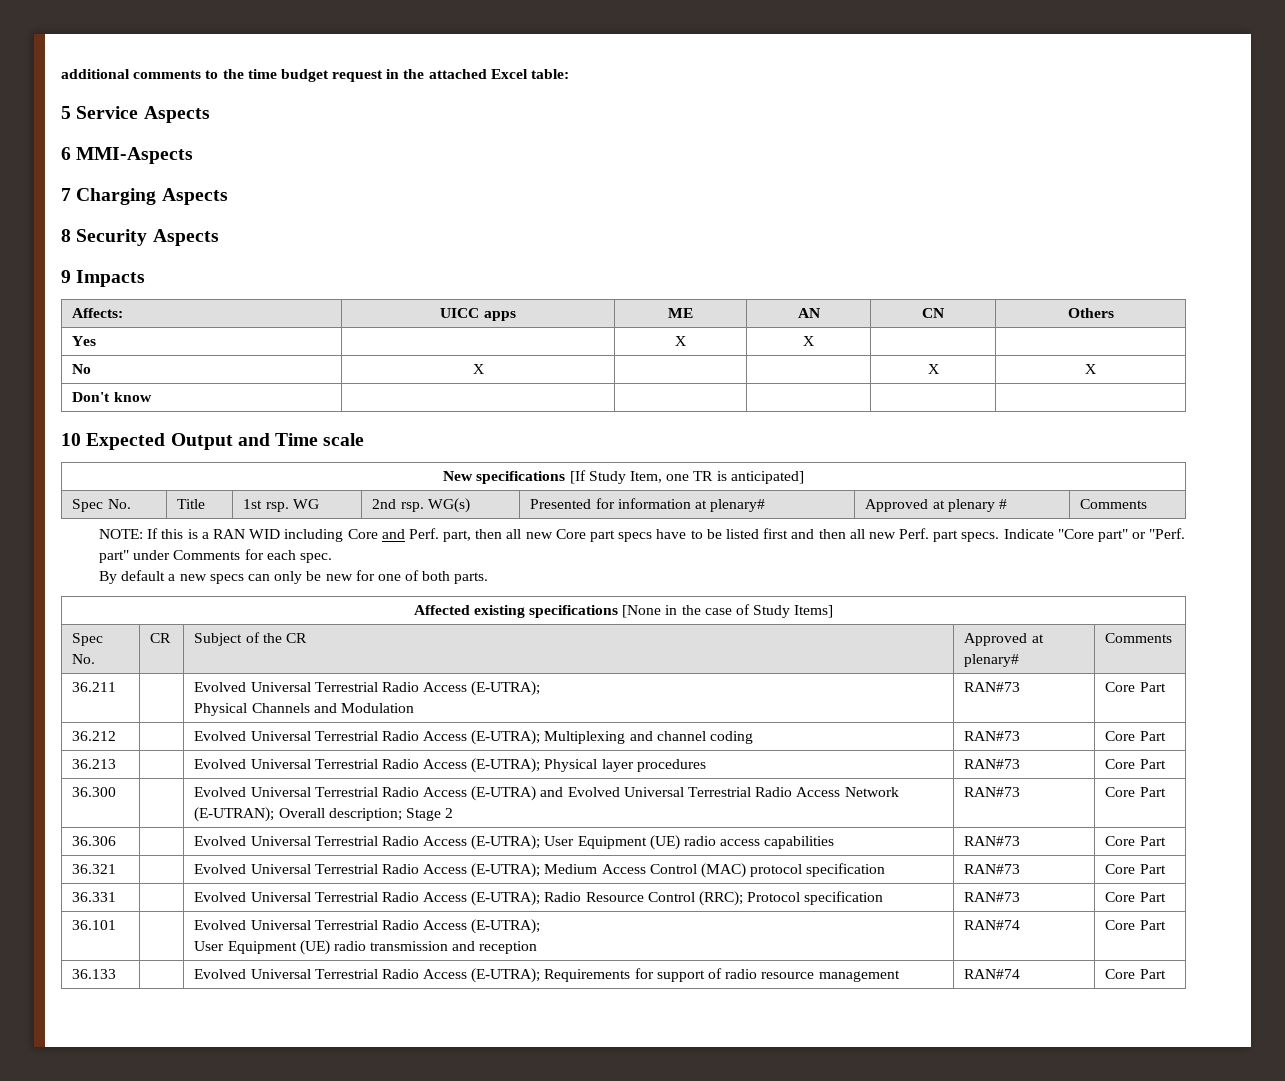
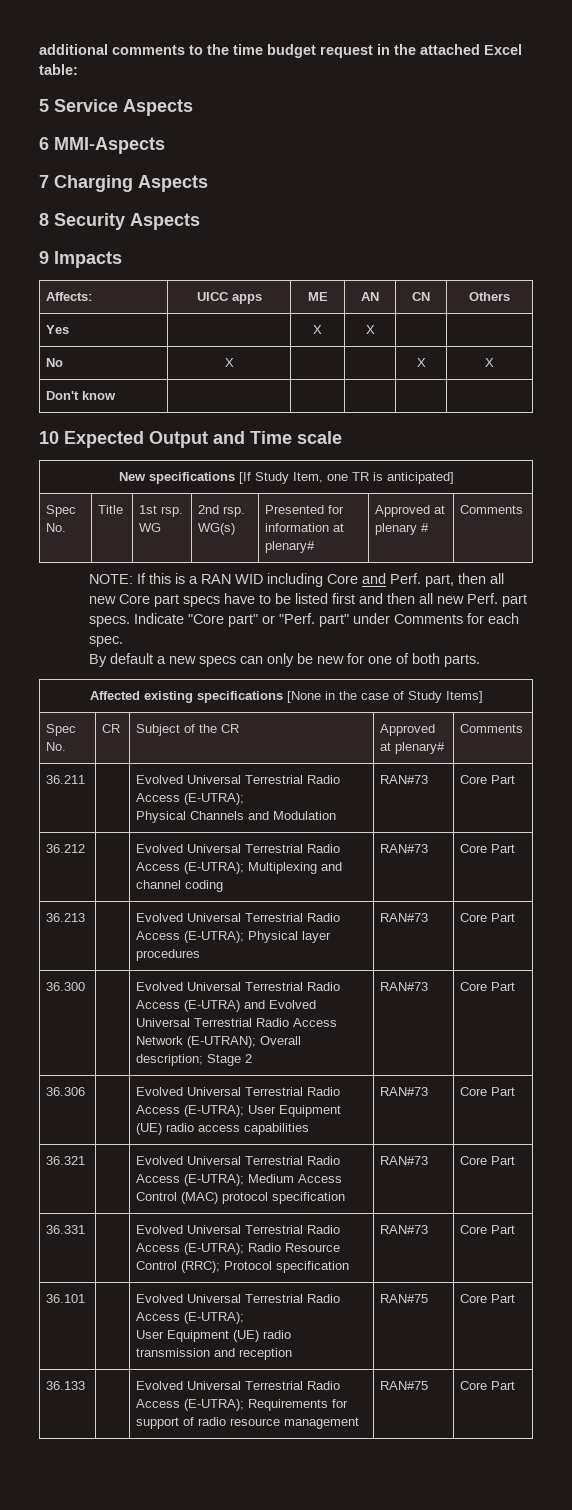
[964,920,1021,930] RAN#74 -> [380,1294,429,1303] RAN#75
[964,969,1021,979] RAN#74 -> [380,1381,429,1390] RAN#75

